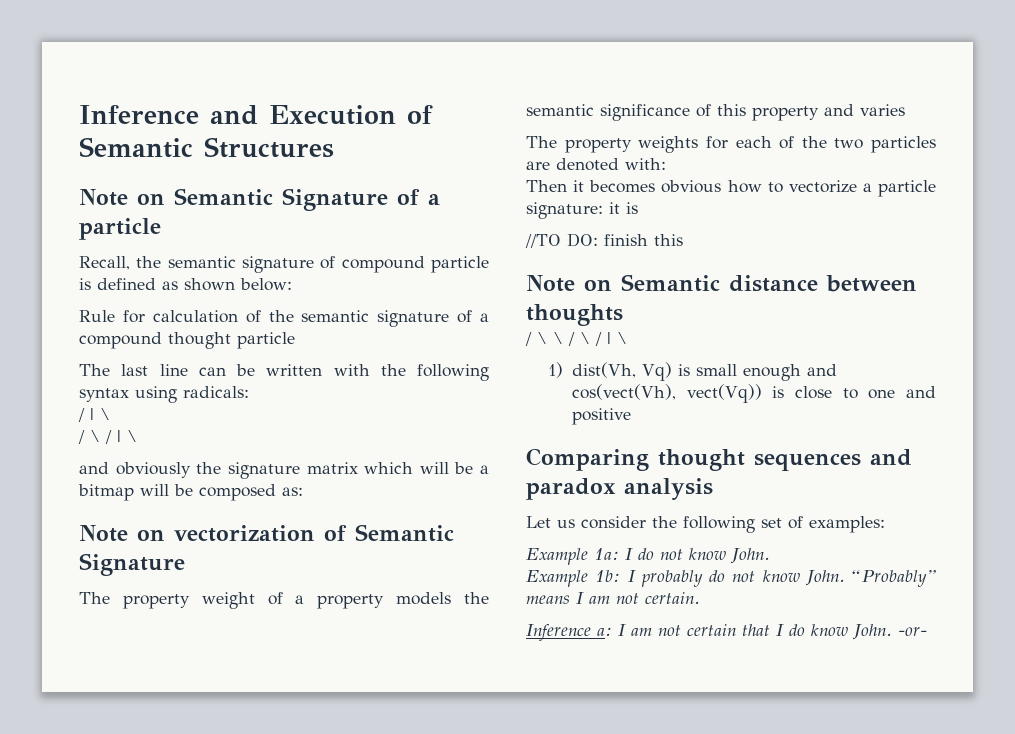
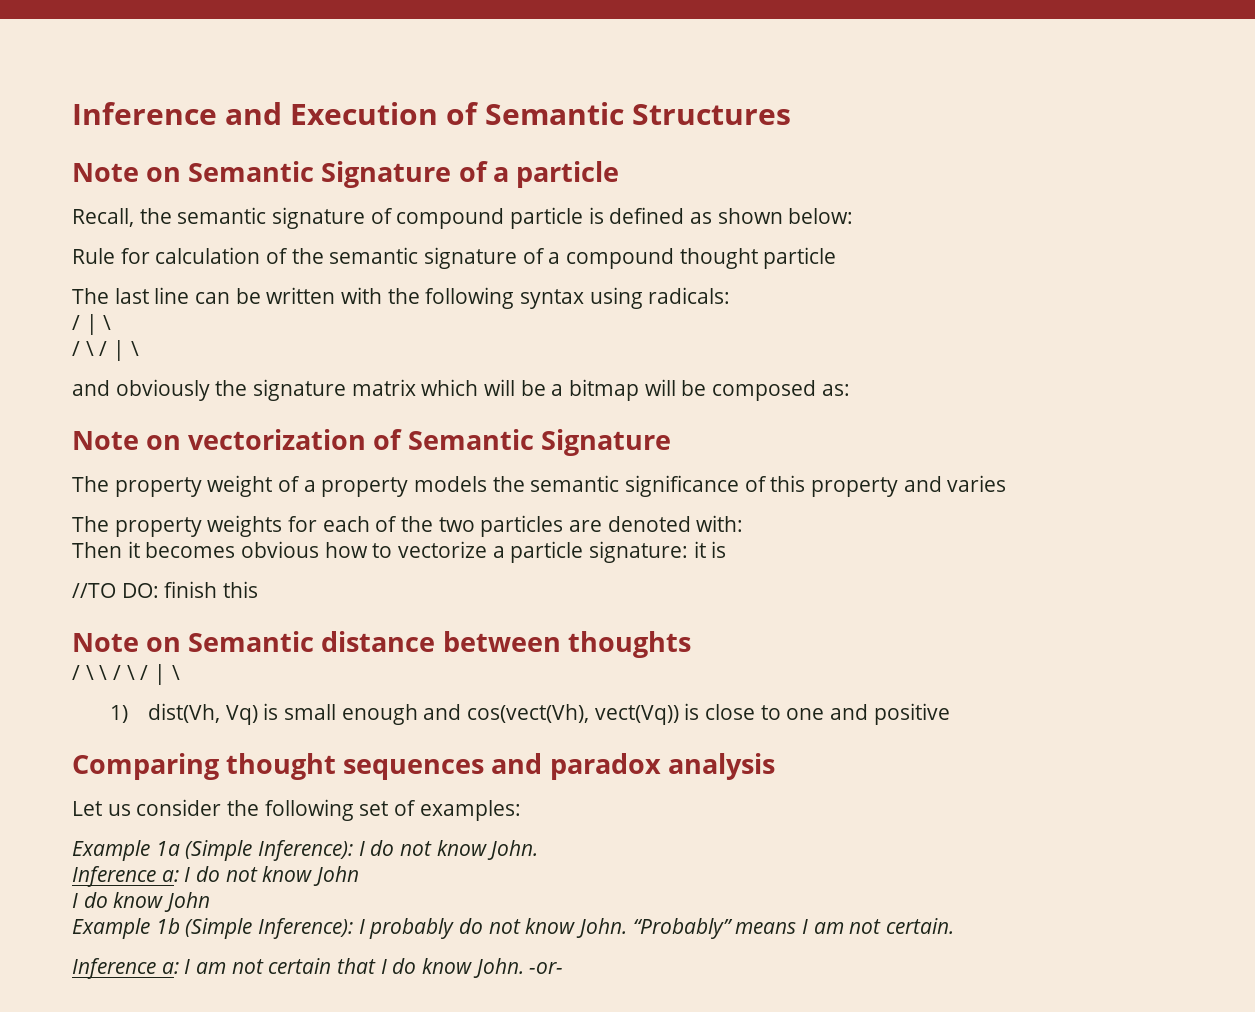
[594,548,619,560] 1a: -> [155,840,354,861] 1a (Simple Inference):
[526,570,621,587] Example 1b: -> [72,866,360,887] [72,892,211,912] [72,918,354,939] Inference a: I do not know John // I do know John // Example 1b (Simple Inference):

